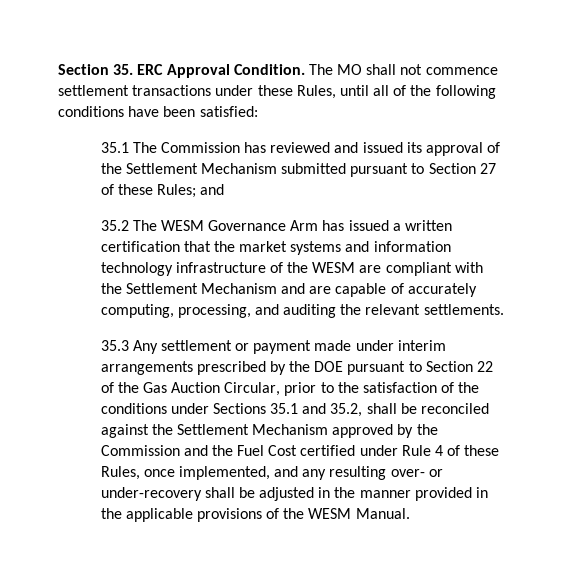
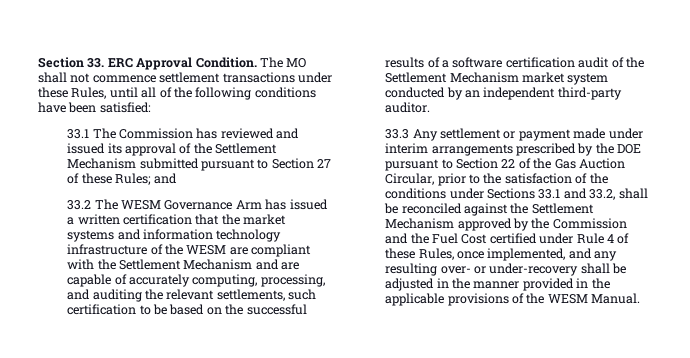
[58,64,134,75] Section 35. -> [38,57,105,68] Section 33.
[100,142,129,153] 35.1 -> [67,129,90,139] 33.1
[100,220,129,231] 35.2 -> [67,200,92,210] 33.2
[423,304,504,315] [100,340,129,351] settlements. // 35.3 -> [216,289,317,301] [67,304,307,315] [385,57,644,68] [385,72,609,85] [385,87,622,100] [385,102,431,113] [385,129,410,139] settlements, such certification to be based on the successful results of a software certification audit of the Settlement Mechanism market system conducted by an independent third-party auditor. // 33.3
[270,403,363,417] 35.1 and 35.2, -> [538,188,616,200] 33.1 and 33.2,

